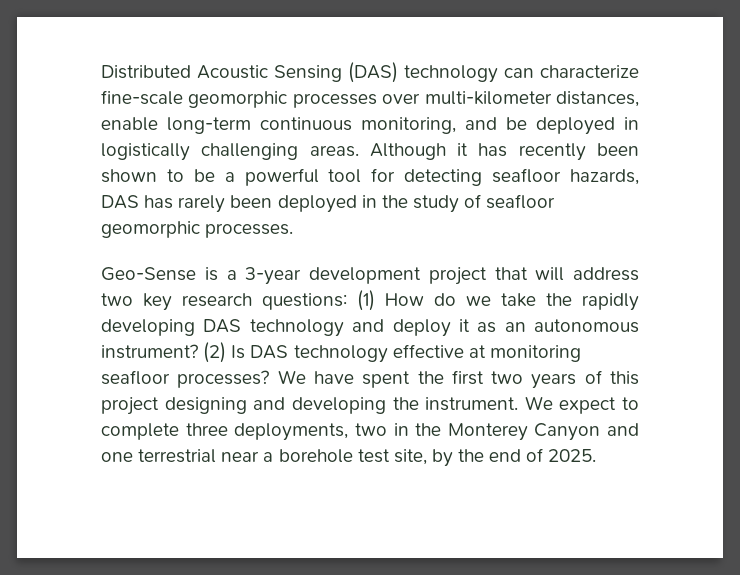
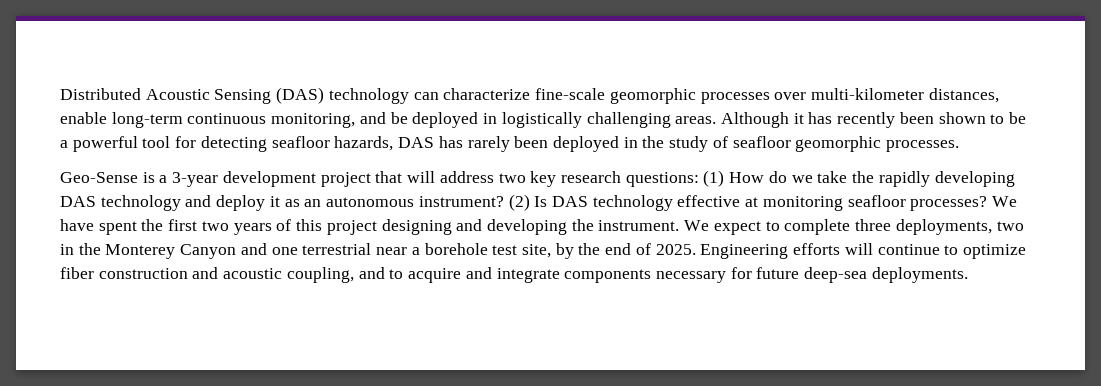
(597, 455) none -> [700,243,1026,259] [60,267,968,283] Engineering efforts will continue to optimize fiber construction and acoustic coupling, and to acquire and integrate components necessary for future deep-sea deployments.

